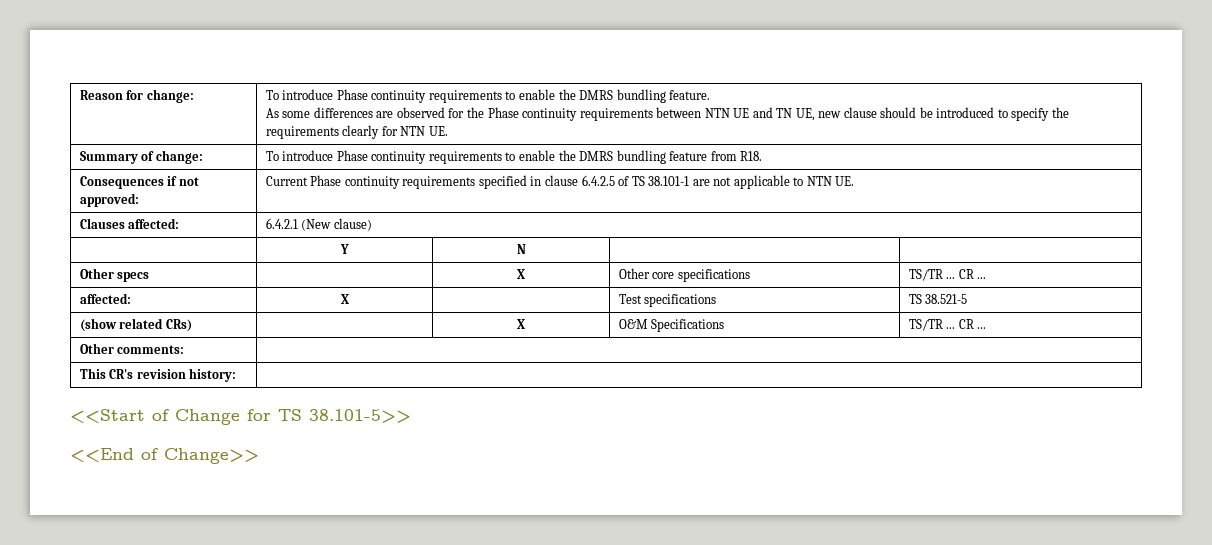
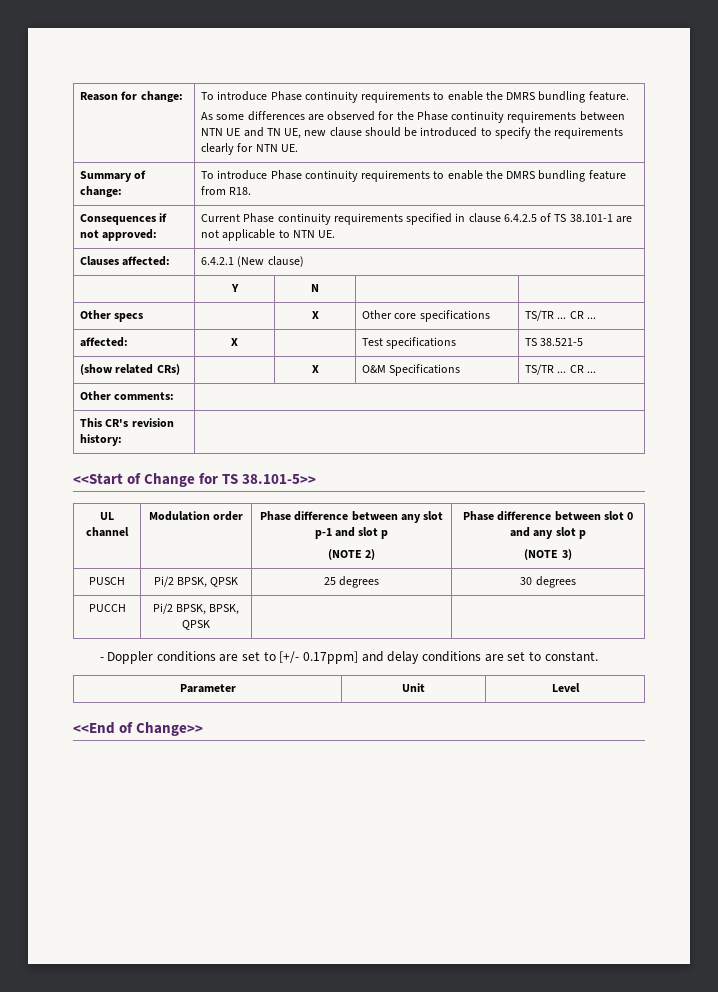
(411, 416) none -> [100,512,114,520] [86,527,129,537] [148,511,244,521] [260,511,443,523] [314,527,389,539] [327,549,376,560] [463,511,633,521] [510,527,586,539] [524,549,572,560] [89,577,125,585] [153,576,239,588] [323,576,380,588] [520,576,576,588] [88,604,126,612] [152,603,240,615] [182,620,210,630] [99,651,598,664] [179,684,236,693] [402,683,425,692] [551,683,580,692] // UL channel | Modulation order | Phase difference between any slot p-1 and slot p // (NOTE 2) | Phase difference between slot 0 and any slot p // (NOTE 3) // PUSCH | Pi/2 BPSK, QPSK | 25 degrees | 30 degrees // PUCCH | Pi/2 BPSK, BPSK, QPSK | | // - Doppler conditions are set to [+/- 0.17ppm] and delay conditions are set to constant. // Parameter | Unit | Level

